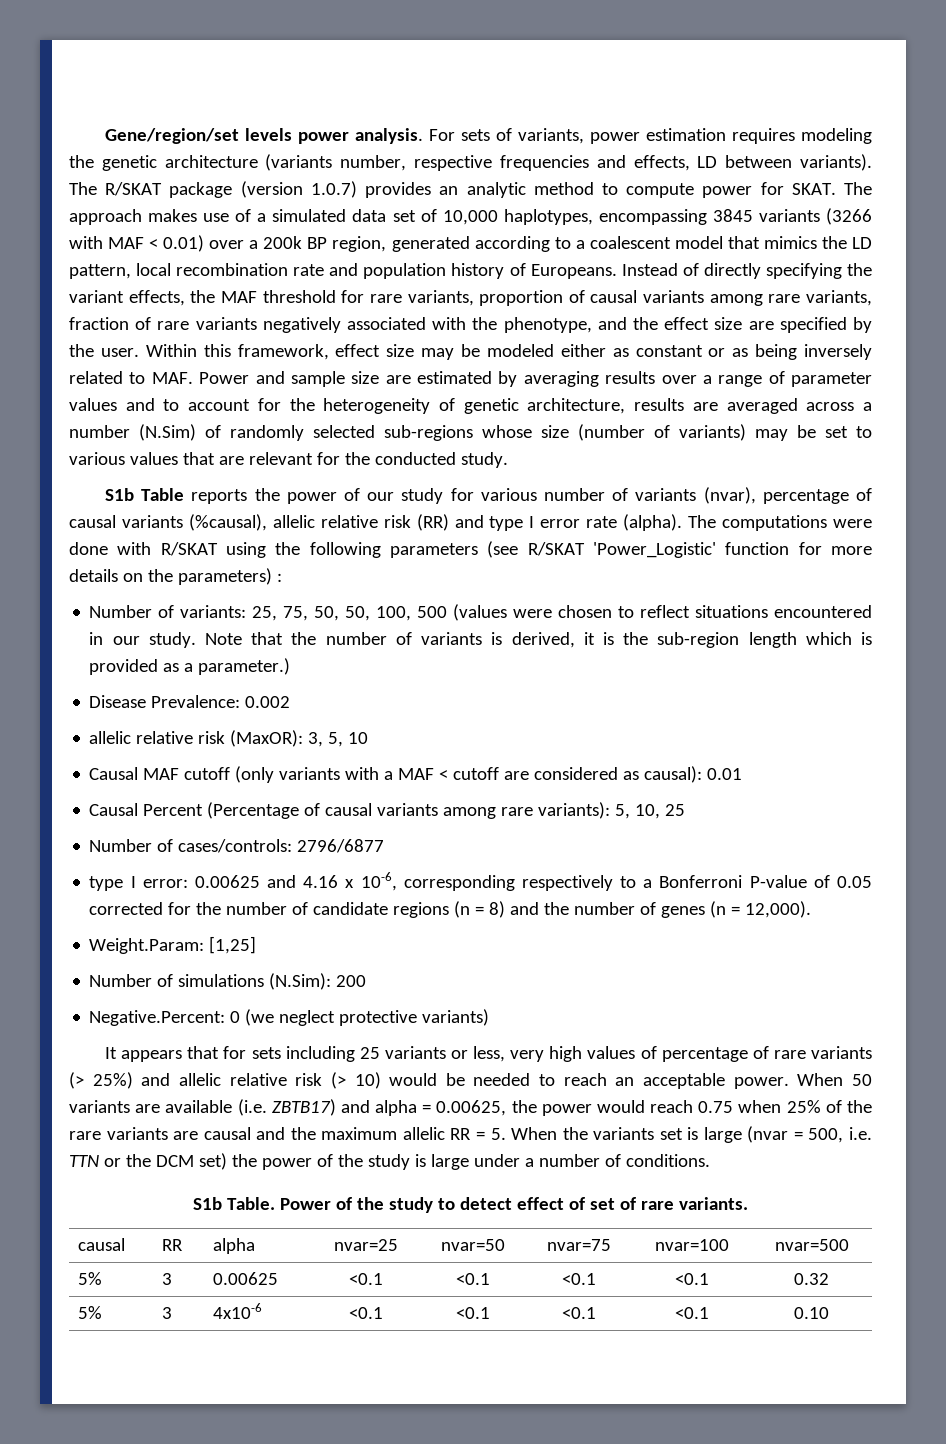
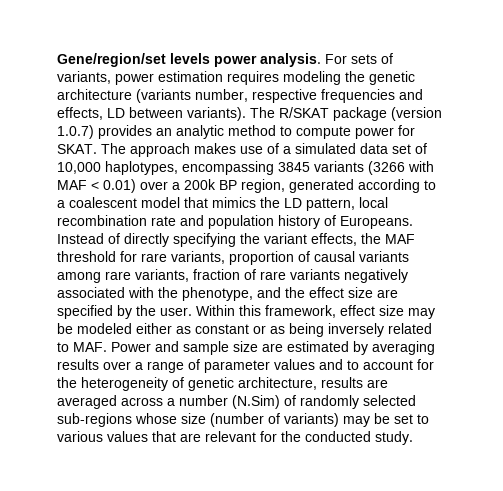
[105,487,872,504] [69,514,872,531] [69,541,872,558] [69,568,282,585] [89,604,873,621] [89,632,873,648] [89,658,291,675] [89,695,291,708] [89,730,369,747] [89,766,743,783] [89,802,686,819] [89,839,385,853] [89,872,872,891] [89,901,812,918] [89,936,257,954] [89,973,367,990] [89,1009,490,1026] [105,1046,873,1062] [69,1072,872,1089] [69,1099,872,1116] [69,1126,872,1143] [69,1153,710,1170] [193,1197,748,1213] [78,1238,126,1251] [162,1239,184,1251] [213,1238,256,1254] [334,1239,398,1251] [440,1239,505,1251] [547,1239,611,1251] [655,1239,729,1251] [774,1239,849,1251] [78,1272,103,1285] [162,1273,173,1285] [213,1272,279,1285] [349,1273,383,1285] [455,1273,490,1285] [562,1273,596,1285] [675,1273,709,1285] [794,1273,829,1285] [78,1306,103,1319] [162,1307,173,1319] [213,1303,263,1319] [349,1307,383,1319] [455,1307,490,1319] [562,1307,596,1319] [675,1307,709,1319] [794,1307,829,1319] // S1b Table reports the power of our study for various number of variants (nvar), percentage of causal variants (%causal), allelic relative risk (RR) and type I error rate (alpha). The computations were done with R/SKAT using the following parameters (see R/SKAT 'Power_Logistic' function for more details on the parameters) : // Number of variants: 25, 75, 50, 50, 100, 500 (values were chosen to reflect situations encountered in our study. Note that the number of variants is derived, it is the sub-region length which is provided as a parameter.) // Disease Prevalence: 0.002 // allelic relative risk (MaxOR): 3, 5, 10 // Causal MAF cutoff (only variants with a MAF < cutoff are considered as causal): 0.01 // Causal Percent (Percentage of causal variants among rare variants): 5, 10, 25 // Number of cases/controls: 2796/6877 // type I error: 0.00625 and 4.16 x 10-6, corresponding respectively to a Bonferroni P-value of 0.05 corrected for the number of candidate regions (n = 8) and the number of genes (n = 12,000). // Weight.Param: [1,25] // Number of simulations (N.Sim): 200 // Negative.Percent: 0 (we neglect protective variants) // It appears that for sets including 25 variants or less, very high values of percentage of rare variants (> 25%) and allelic relative risk (> 10) would be needed to reach an acceptable power. When 50 variants are available (i.e. ZBTB17) and alpha = 0.00625, the power would reach 0.75 when 25% of the rare variants are causal and the maximum allelic RR = 5. When the variants set is large (nvar = 500, i.e. TTN or the DCM set) the power of the study is large under a number of conditions. // S1b Table. Power of the study to detect effect of set of rare variants. // causal | RR | alpha | nvar=25 | nvar=50 | nvar=75 | nvar=100 | nvar=500 // 5% | 3 | 0.00625 | <0.1 | <0.1 | <0.1 | <0.1 | 0.32 // 5% | 3 | 4x10-6 | <0.1 | <0.1 | <0.1 | <0.1 | 0.10 -> (413, 438) none

